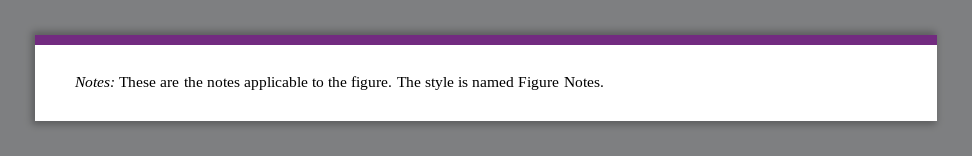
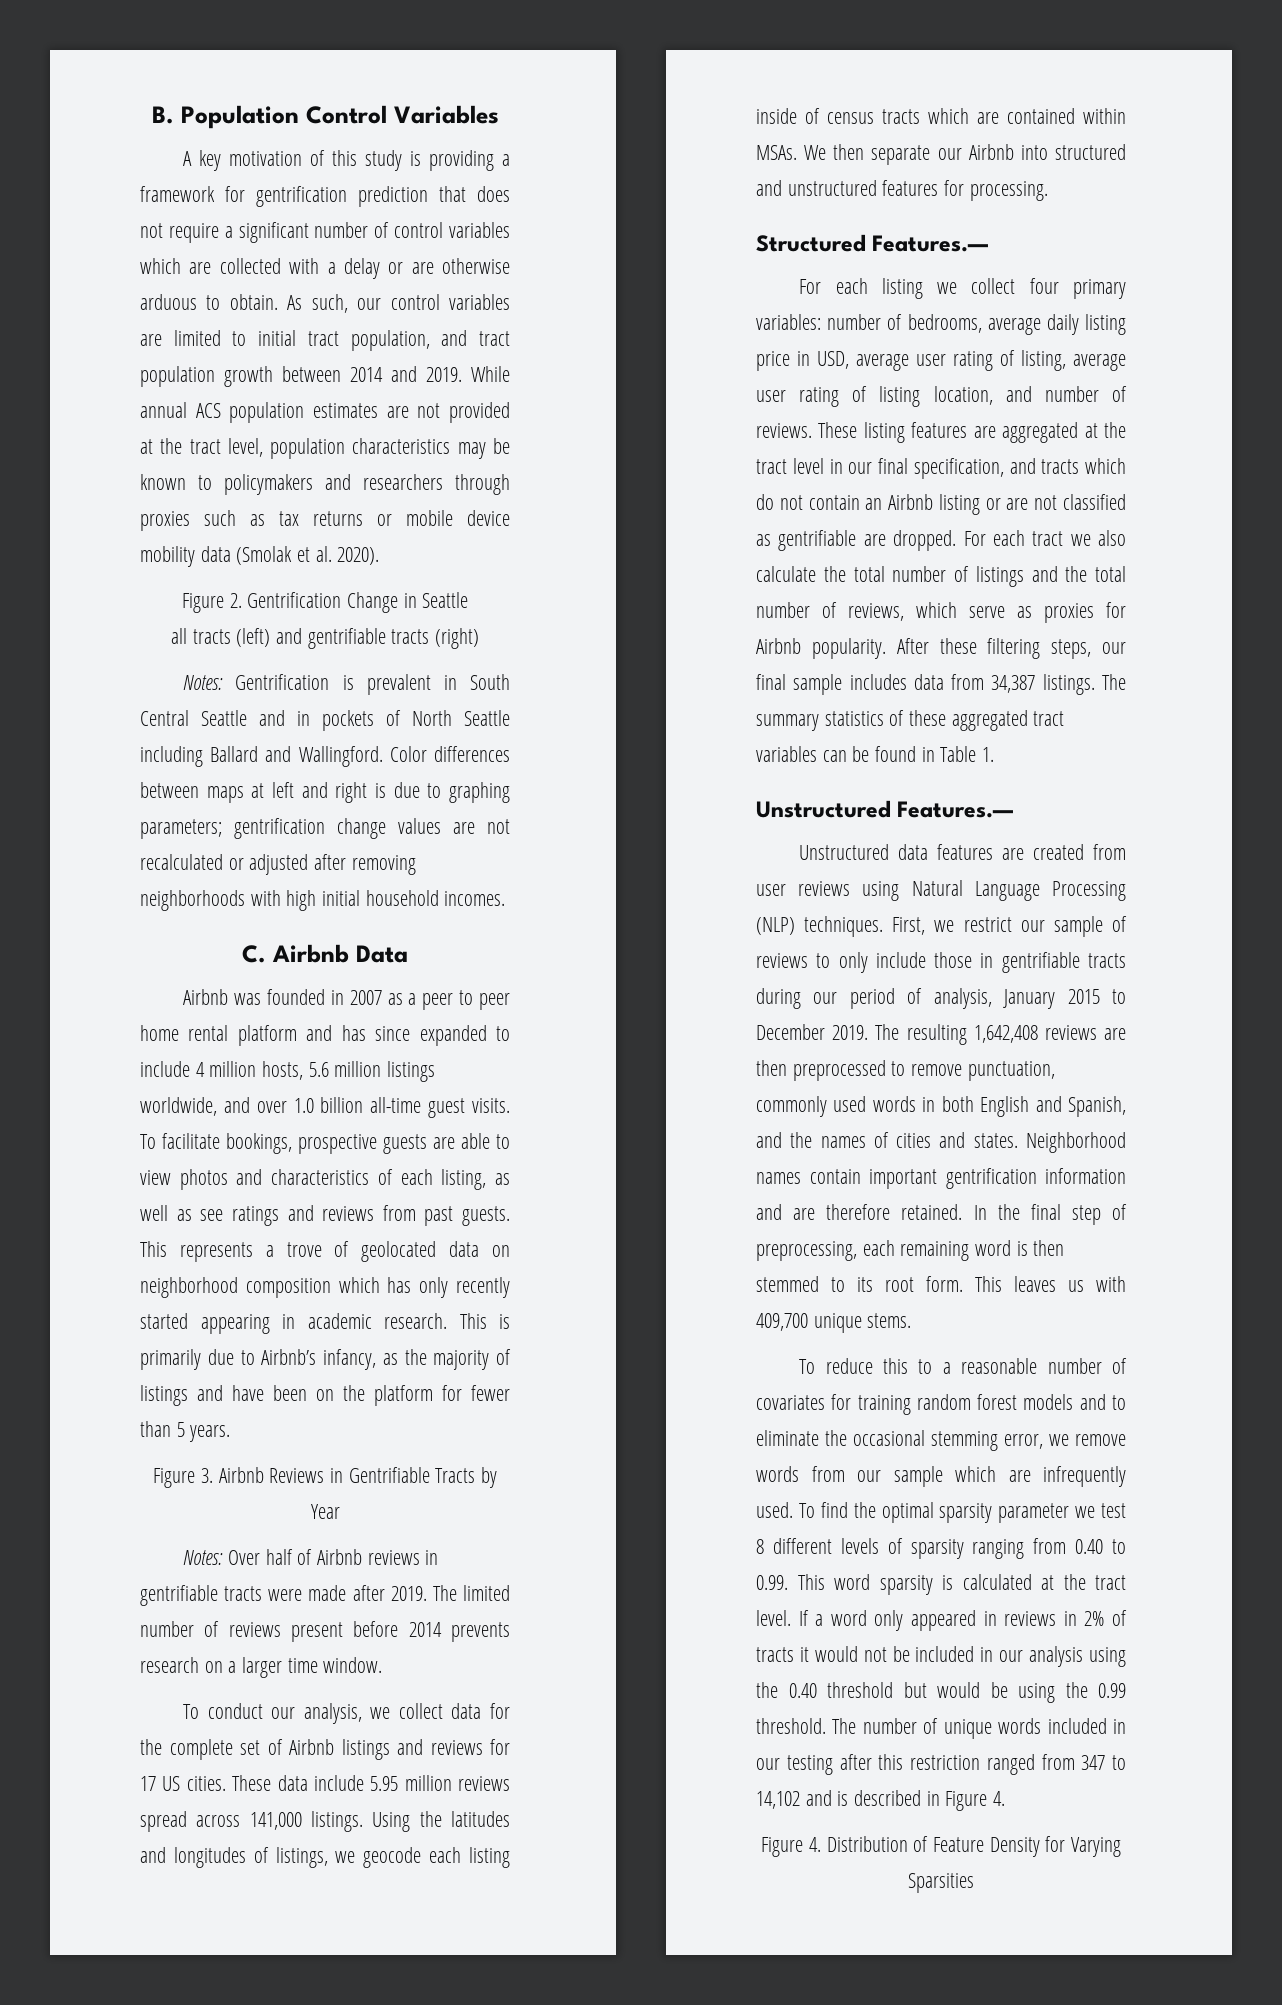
[74,76,604,90] Notes: These are the notes applicable to the figure. The style is named Figure Notes. -> [151,105,499,129] [183,150,510,171] [140,186,510,207] [140,222,510,243] [140,258,510,279] [140,294,510,313] [140,330,511,351] [140,366,510,387] [140,402,510,423] [140,438,510,459] [140,474,510,495] [140,510,510,531] [140,546,380,567] [181,592,469,613] [170,628,480,649] [183,674,510,695] [140,710,510,731] [140,746,510,767] [140,782,510,803] [140,818,510,839] [140,854,416,875] [140,890,506,911] [242,944,408,963] [183,989,510,1010] [140,1025,510,1046] [140,1061,436,1082] [140,1097,510,1118] [140,1133,511,1154] [140,1169,511,1190] [140,1205,510,1226] [140,1241,510,1262] [140,1277,510,1298] [140,1313,510,1334] [140,1349,511,1370] [140,1385,510,1406] [140,1421,231,1442] [153,1467,497,1488] [310,1504,340,1519] [183,1549,439,1565] [140,1585,510,1606] [140,1621,510,1642] [140,1657,383,1678] [183,1703,511,1724] [140,1739,510,1760] [140,1775,510,1791] [140,1811,510,1832] [140,1847,510,1868] [756,108,1126,124] [756,144,1126,165] [756,180,1048,201] [756,234,989,252] [799,278,1126,299] [756,314,1126,335] [756,350,1126,371] [756,386,1127,407] [756,422,1126,443] [756,458,1126,479] [756,494,1126,515] [756,530,1126,551] [756,566,1126,587] [756,602,1126,623] [756,638,1126,659] [756,674,1126,695] [756,710,1065,731] [756,746,995,762] [756,800,1014,818] [799,844,1126,860] [756,880,1126,901] [756,916,1127,937] [756,952,1126,973] [756,988,1126,1009] [756,1024,1126,1045] [756,1060,1055,1081] [756,1096,1126,1117] [756,1132,1126,1153] [756,1168,1126,1189] [756,1204,1127,1225] [756,1240,1065,1261] [756,1276,1126,1292] [756,1313,912,1333] [799,1358,1127,1374] [756,1394,1126,1415] [756,1430,1126,1451] [756,1466,1126,1487] [756,1502,1126,1523] [756,1538,1126,1559] [756,1574,1126,1595] [756,1610,1127,1631] [756,1646,1126,1667] [756,1682,1126,1703] [756,1718,1126,1739] [756,1754,1126,1775] [756,1790,1006,1811] [761,1836,1121,1857] [908,1873,974,1893] B. Population Control Variables // A key motivation of this study is providing a framework for gentrification prediction that does not require a significant number of control variables which are collected with a delay or are otherwise arduous to obtain. As such, our control variables are limited to initial tract population, and tract population growth between 2014 and 2019. While annual ACS population estimates are not provided at the tract level, population characteristics may be known to policymakers and researchers through proxies such as tax returns or mobile device mobility data (Smolak et al. 2020). // Figure 2. Gentrification Change in Seattle // all tracts (left) and gentrifiable tracts (right) // Notes: Gentrification is prevalent in South Central Seattle and in pockets of North Seattle including Ballard and Wallingford. Color differences between maps at left and right is due to graphing parameters; gentrification change values are not recalculated or adjusted after removing neighborhoods with high initial household incomes. // C. Airbnb Data // Airbnb was founded in 2007 as a peer to peer home rental platform and has since expanded to include 4 million hosts, 5.6 million listings worldwide, and over 1.0 billion all-time guest visits. To facilitate bookings, prospective guests are able to view photos and characteristics of each listing, as well as see ratings and reviews from past guests. This represents a trove of geolocated data on neighborhood composition which has only recently started appearing in academic research. This is primarily due to Airbnb’s infancy, as the majority of listings and have been on the platform for fewer than 5 years. // Figure 3. Airbnb Reviews in Gentrifiable Tracts by Year // Notes: Over half of Airbnb reviews in gentrifiable tracts were made after 2019. The limited number of reviews present before 2014 prevents research on a larger time window. // To conduct our analysis, we collect data for the complete set of Airbnb listings and reviews for 17 US cities. These data include 5.95 million reviews spread across 141,000 listings. Using the latitudes and longitudes of listings, we geocode each listing inside of census tracts which are contained within MSAs. We then separate our Airbnb into structured and unstructured features for processing. // Structured Features.— // For each listing we collect four primary variables: number of bedrooms, average daily listing price in USD, average user rating of listing, average user rating of listing location, and number of reviews. These listing features are aggregated at the tract level in our final specification, and tracts which do not contain an Airbnb listing or are not classified as gentrifiable are dropped. For each tract we also calculate the total number of listings and the total number of reviews, which serve as proxies for Airbnb popularity. After these filtering steps, our final sample includes data from 34,387 listings. The summary statistics of these aggregated tract variables can be found in Table 1. // Unstructured Features.— // Unstructured data features are created from user reviews using Natural Language Processing (NLP) techniques. First, we restrict our sample of reviews to only include those in gentrifiable tracts during our period of analysis, January 2015 to December 2019. The resulting 1,642,408 reviews are then preprocessed to remove punctuation, commonly used words in both English and Spanish, and the names of cities and states. Neighborhood names contain important gentrification information and are therefore retained. In the final step of preprocessing, each remaining word is then stemmed to its root form. This leaves us with 409,700 unique stems. // To reduce this to a reasonable number of covariates for training random forest models and to eliminate the occasional stemming error, we remove words from our sample which are infrequently used. To find the optimal sparsity parameter we test 8 different levels of sparsity ranging from 0.40 to 0.99. This word sparsity is calculated at the tract level. If a word only appeared in reviews in 2% of tracts it would not be included in our analysis using the 0.40 threshold but would be using the 0.99 threshold. The number of unique words included in our testing after this restriction ranged from 347 to 14,102 and is described in Figure 4. // Figure 4. Distribution of Feature Density for Varying Sparsities

